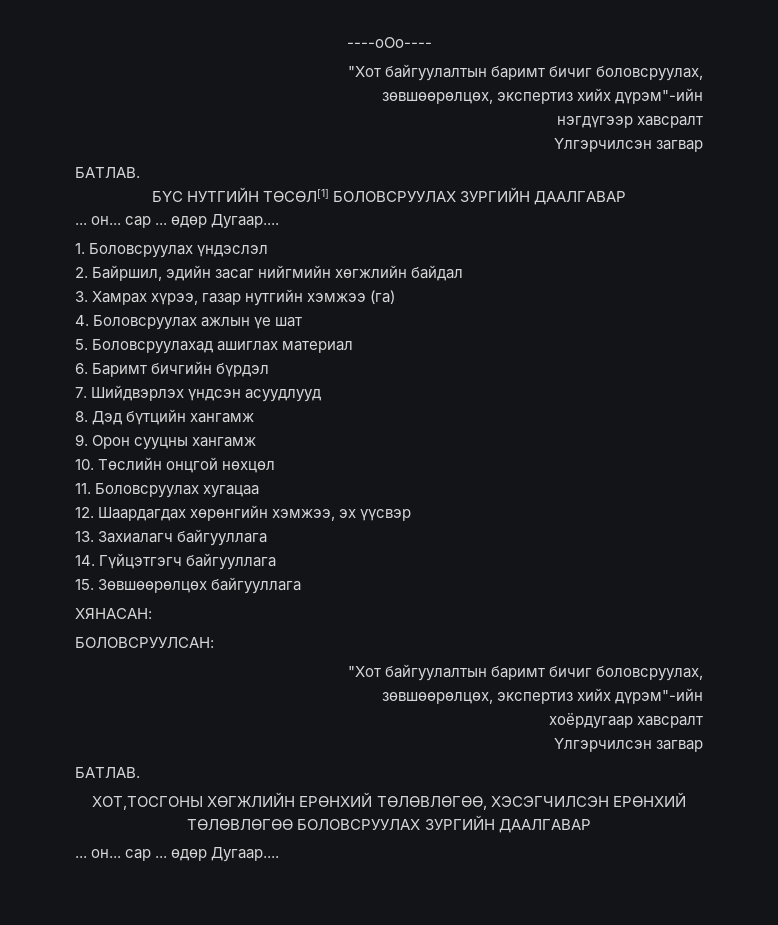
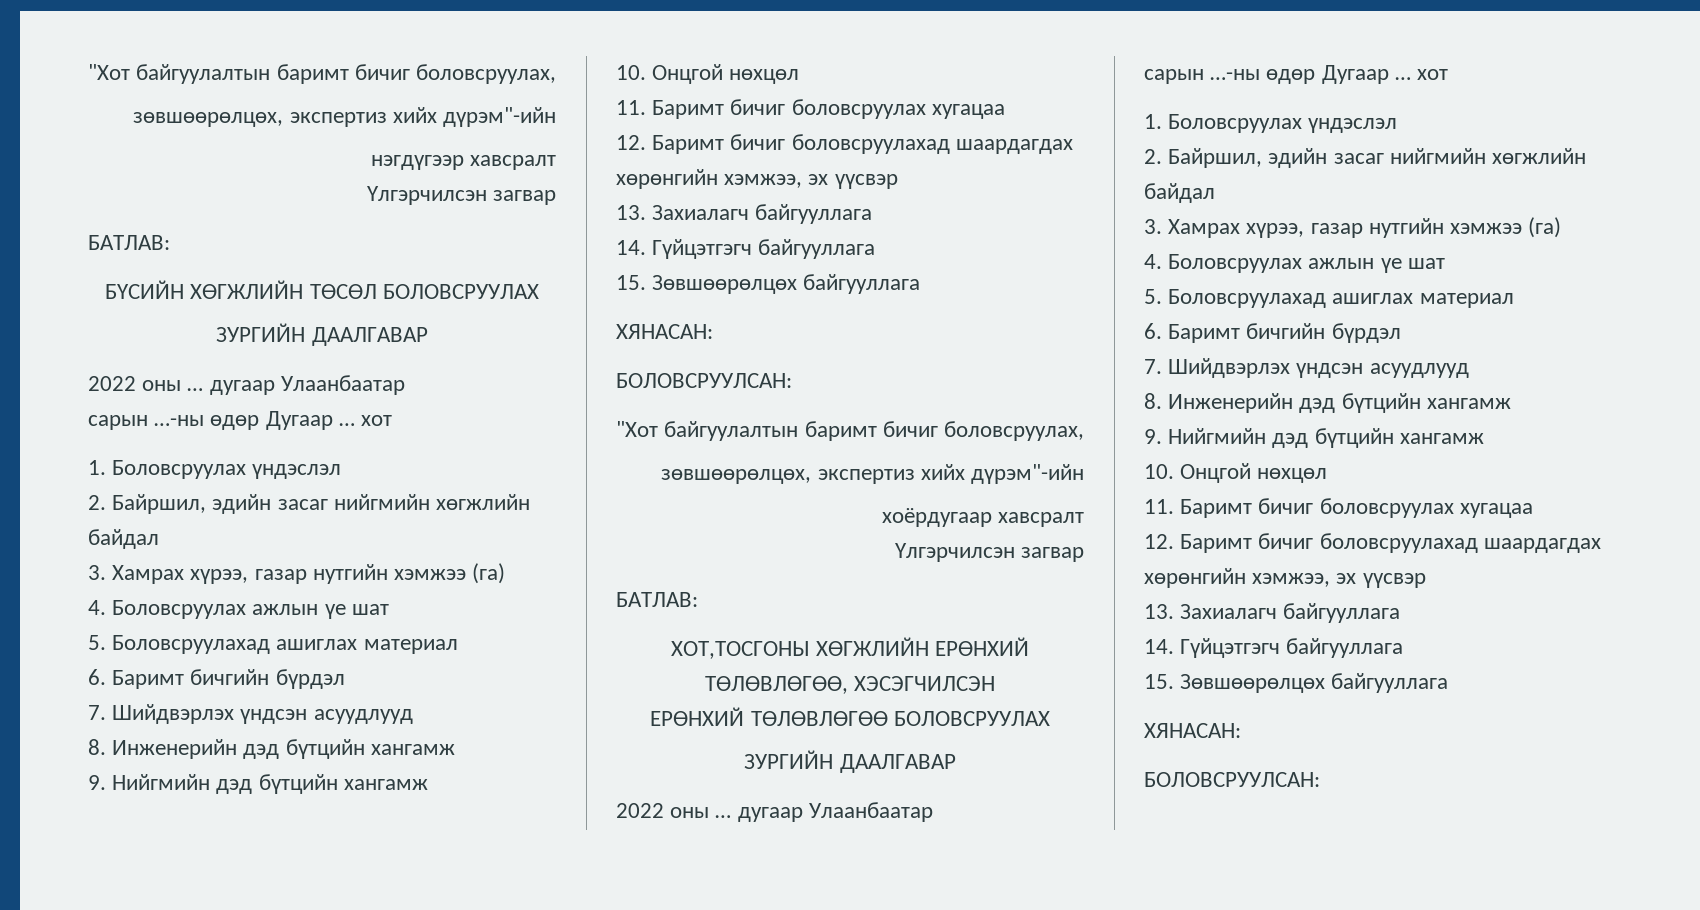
[346,37,432,48] ----оОо---- // -> (88, 72) none
[75,167,140,178] [151,187,627,205] [75,214,280,229] БАТЛАВ. // БҮС НУТГИЙН ТӨСӨЛ[1] БОЛОВСРУУЛАХ ЗУРГИЙН ДААЛГАВАР // ... он... сар ... өдөр Дугаар.... -> [88,235,170,250] [105,280,539,299] [216,323,428,346] [88,375,405,395] [88,411,393,430] БАТЛАВ: // БҮСИЙН ХӨГЖЛИЙН ТӨСӨЛ БОЛОВСРУУЛАХ // ЗУРГИЙН ДААЛГАВАР // 2022 оны … дугаар Улаанбаатар // cарын …-ны өдөр Дугаар … хот
[92,409,255,425] [75,434,257,450] [75,457,276,473] [75,483,260,498] [75,507,187,521] Дэд бүтцийн хангамж // 9. Орон сууцны хангамж // 10. Төслийн онцгой нөхцөл // 11. Боловсруулах хугацаа // 12. Шаардагдах -> [112,739,455,759] [88,774,428,794] [616,64,800,84] [616,99,1005,119] [616,134,1073,154] Инженерийн дэд бүтцийн хангамж // 9. Нийгмийн дэд бүтцийн хангамж // 10. Онцгой нөхцөл // 11. Баримт бичиг боловсруулах хугацаа // 12. Баримт бичиг боловсруулахад шаардагдах
[75,767,140,778] БАТЛАВ. -> [616,592,698,607] БАТЛАВ:
(609, 801) none -> (996, 683) //
[424,815,591,833] [75,847,280,862] ЗУРГИЙН ДААЛГАВАР // ... он... сар ... өдөр Дугаар.... -> [744,750,956,773] [616,802,933,822] [1144,65,1449,84] [1144,114,1398,133] [1144,148,1587,168] [1144,183,1215,203] [1144,217,1562,238] [1144,254,1445,273] [1144,289,1514,308] [1144,323,1401,343] [1144,358,1469,378] [1144,393,1511,413] [1144,428,1484,448] [1144,463,1328,483] [1144,498,1533,518] [1144,533,1601,553] [1144,568,1426,588] [1144,603,1401,623] [1144,638,1404,658] [1144,673,1449,693] [1144,723,1241,738] [1144,772,1320,787] // ЗУРГИЙН ДААЛГАВАР // 2022 оны … дугаар Улаанбаатар // cарын …-ны өдөр Дугаар … хот // 1. Боловсруулах үндэслэл // 2. Байршил, эдийн засаг нийгмийн хөгжлийн байдал // 3. Хамрах хүрээ, газар нутгийн хэмжээ (га) // 4. Боловсруулах ажлын үе шат // 5. Боловсруулахад ашиглах материал // 6. Баримт бичгийн бүрдэл // 7. Шийдвэрлэх үндсэн асуудлууд // 8. Инженерийн дэд бүтцийн хангамж // 9. Нийгмийн дэд бүтцийн хангамж // 10. Онцгой нөхцөл // 11. Баримт бичиг боловсруулах хугацаа // 12. Баримт бичиг боловсруулахад шаардагдах хөрөнгийн хэмжээ, эх үүсвэр // 13. Захиалагч байгууллага // 14. Гүйцэтгэгч байгууллага // 15. Зөвшөөрөлцөх байгууллага // ХЯНАСАН: // БОЛОВСРУУЛСАН:

